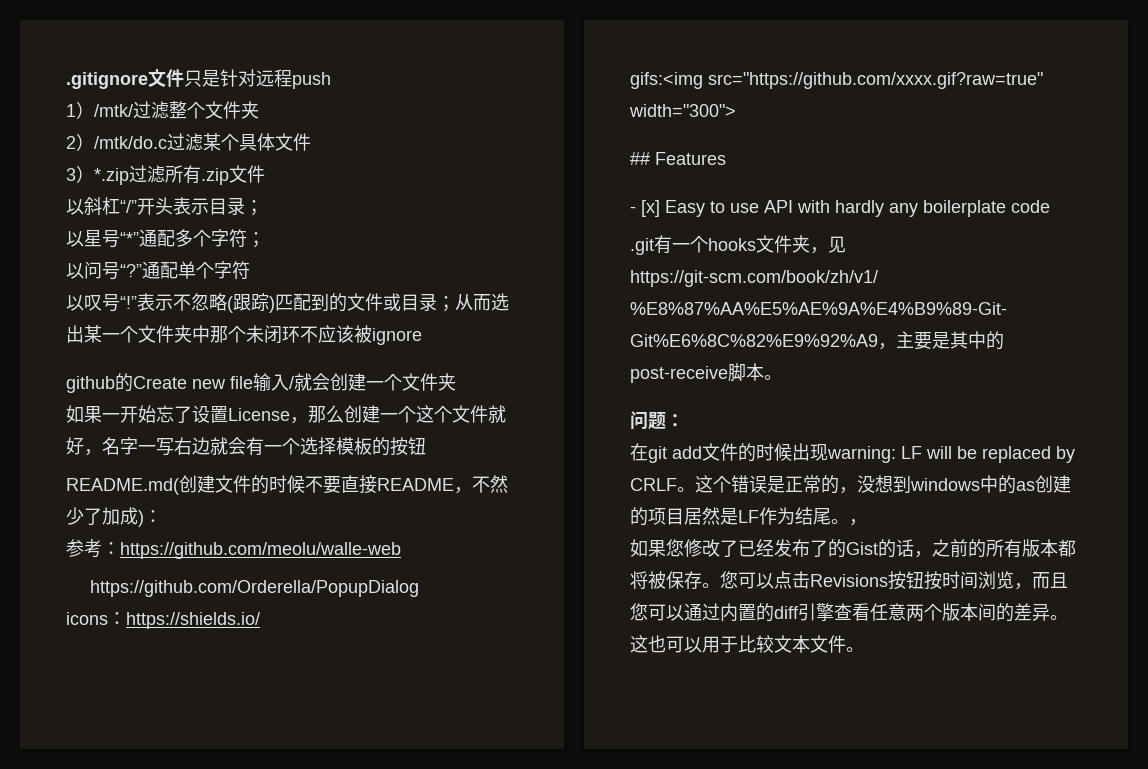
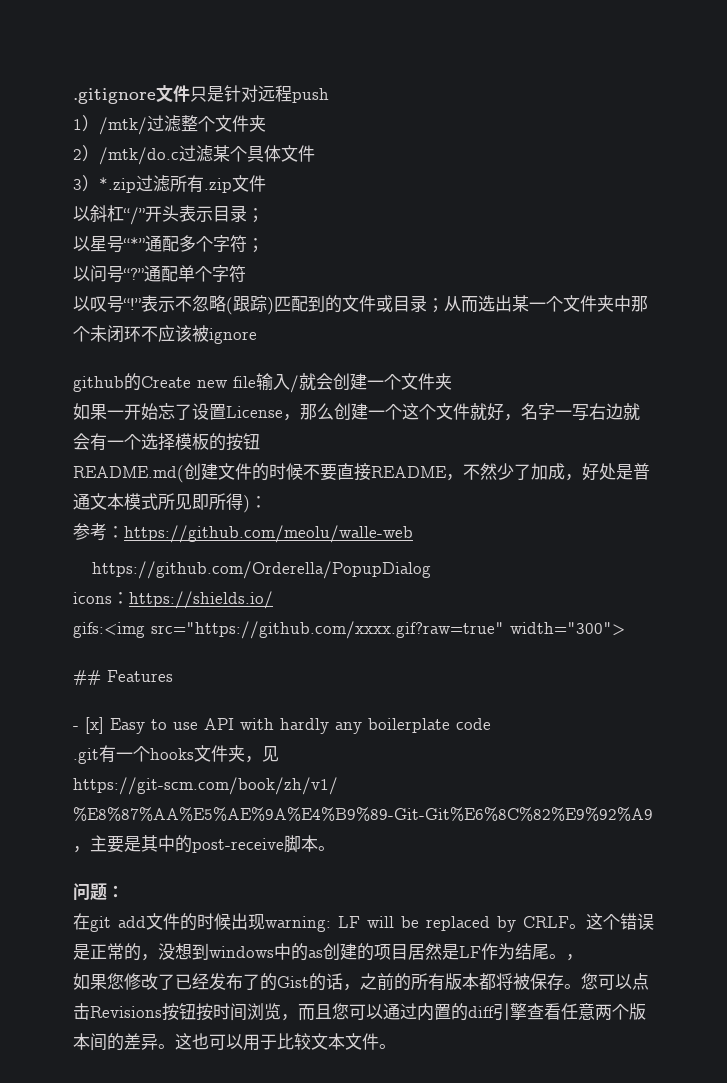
(138, 516) none -> [565,463,650,481] [73,493,243,510] ，好处是普通文本模式所见即所得

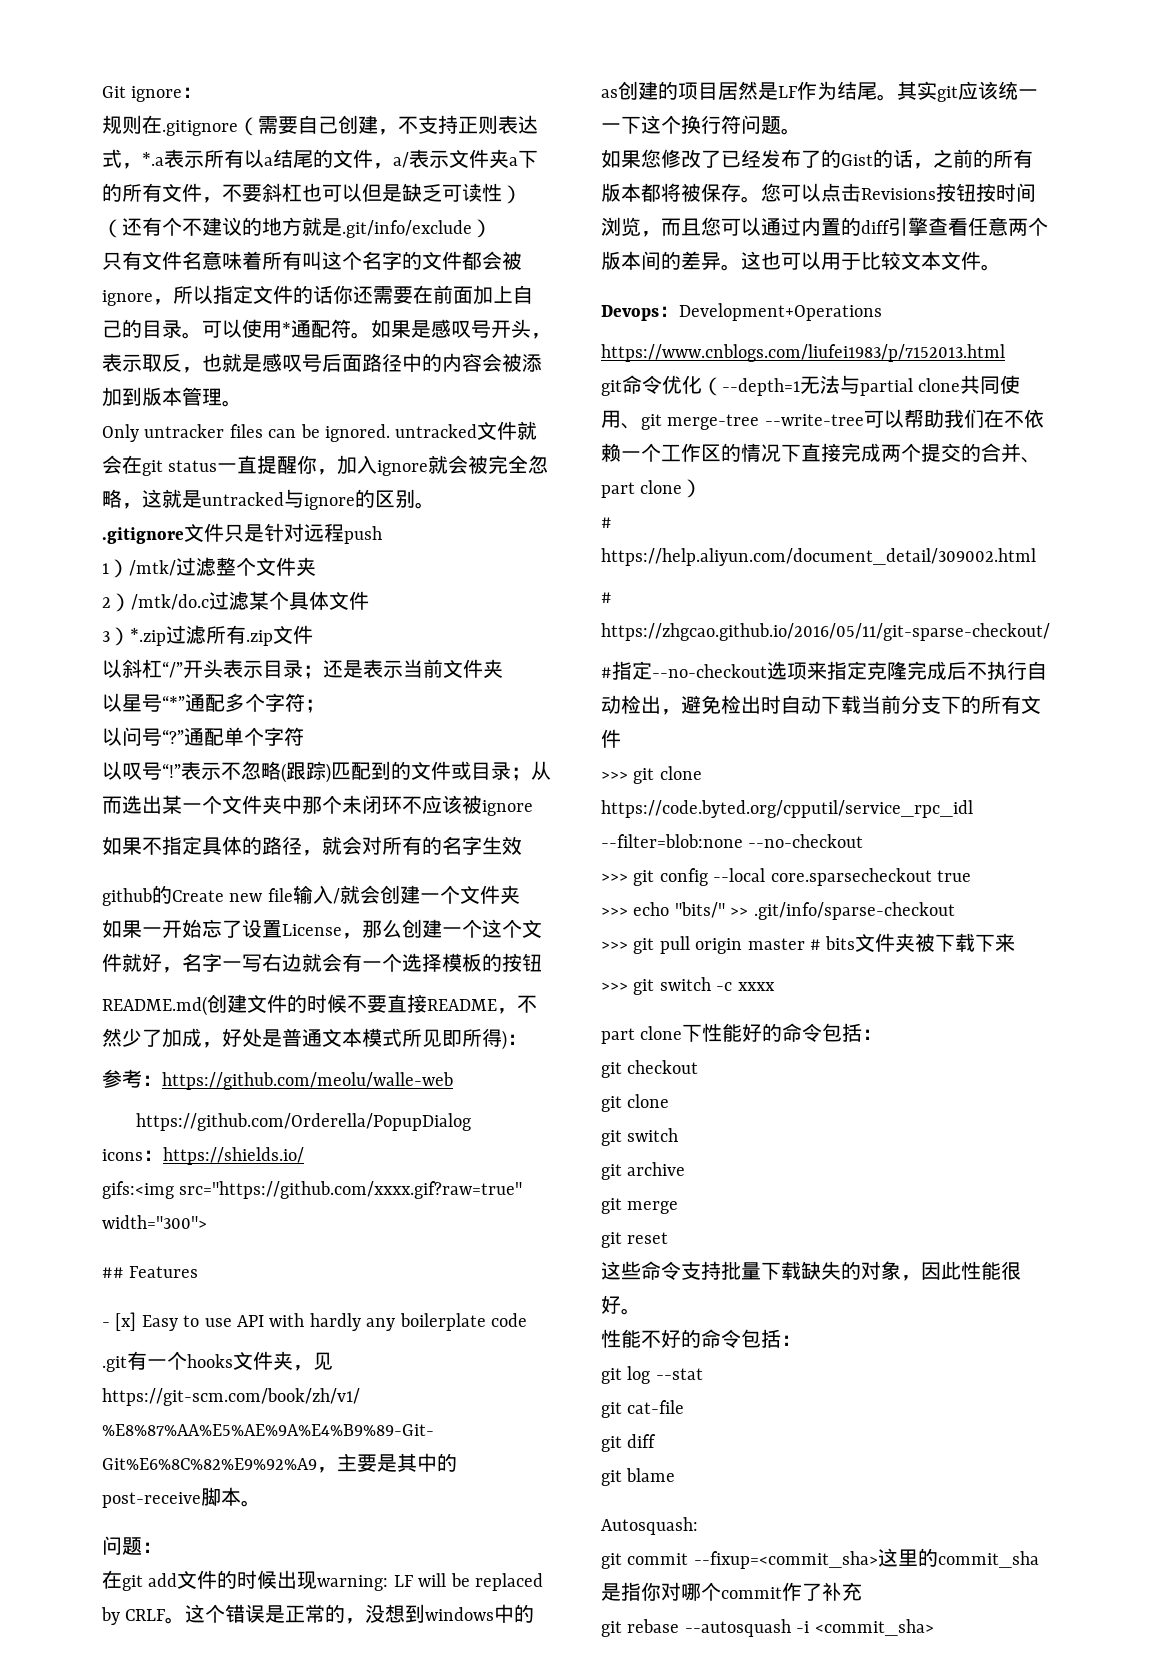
(73, 96) none -> [102,86,203,102] [102,115,538,136] [102,149,538,169] [102,183,522,204] [102,217,492,238] [102,251,522,270] [102,285,533,306] [102,319,551,339] [102,353,542,373] [102,387,242,407] [102,421,538,442] [102,455,549,476] [102,489,435,510] Git ignore： // 规则在.gitignore（需要自己创建，不支持正则表达式，*.a表示所有以a结尾的文件，a/表示文件夹a下的所有文件，不要斜杠也可以但是缺乏可读性）（还有个不建议的地方就是.git/info/exclude） // 只有文件名意味着所有叫这个名字的文件都会被ignore，所以指定文件的话你还需要在前面加上自己的目录。可以使用*通配符。如果是感叹号开头，表示取反，也就是感叹号后面路径中的内容会被添加到版本管理。 // Only untracker files can be ignored. untracked文件就会在git status一直提醒你，加入ignore就会被完全忽略，这就是untracked与ignore的区别。 //
(264, 215) none -> [323,659,503,679] 还是表示当前文件夹
(257, 336) none -> [102,836,522,856] // 如果不指定具体的路径，就会对所有的名字生效
[566,954,583,961] ， -> [897,81,1038,102] [601,115,801,135] 其实git应该统一一下这个换行符问题。
(396, 1046) none -> [601,303,882,321] [601,344,1005,362] [601,375,1021,396] [601,409,1044,430] [601,443,1041,463] [601,479,703,498] [601,517,612,528] [601,548,1036,566] [601,592,612,603] [601,623,1050,641] [601,661,1047,680] [601,695,1041,715] [601,729,621,748] [601,766,702,784] [601,800,973,818] [601,834,864,848] [601,868,971,886] [601,902,955,920] [601,933,1016,954] [601,977,775,995] [601,1023,883,1044] [601,1060,699,1078] [601,1094,670,1112] [601,1128,679,1146] [601,1162,686,1180] [601,1198,679,1214] [601,1232,669,1248] [601,1261,1021,1281] [601,1295,641,1315] [601,1329,801,1348] [601,1366,703,1384] [601,1400,685,1418] [601,1434,657,1452] [601,1468,676,1486] [601,1517,698,1535] [601,1548,1039,1569] [601,1582,862,1601] [601,1619,934,1637] // Devops：Development+Operations // https://www.cnblogs.com/liufei1983/p/7152013.html // git命令优化（--depth=1无法与partial clone共同使用、git merge-tree --write-tree可以帮助我们在不依赖一个工作区的情况下直接完成两个提交的合并、part clone） // # https://help.aliyun.com/document_detail/309002.html // # https://zhgcao.github.io/2016/05/11/git-sparse-checkout/ // #指定--no-checkout选项来指定克隆完成后不执行自动检出，避免检出时自动下载当前分支下的所有文件 // >>> git clone https://code.byted.org/cpputil/service_rpc_idl --filter=blob:none --no-checkout // >>> git config --local core.sparsecheckout true // >>> echo "bits/" >> .git/info/sparse-checkout // >>> git pull origin master # bits文件夹被下载下来 // >>> git switch -c xxxx // part clone下性能好的命令包括： // git checkout // git clone // git switch // git archive // git merge // git reset // 这些命令支持批量下载缺失的对象，因此性能很好。 // 性能不好的命令包括： // git log --stat // git cat-file // git diff // git blame // Autosquash: // git commit --fixup=<commit_sha>这里的commit_sha是指你对哪个commit作了补充 // git rebase --autosquash -i <commit_sha>

